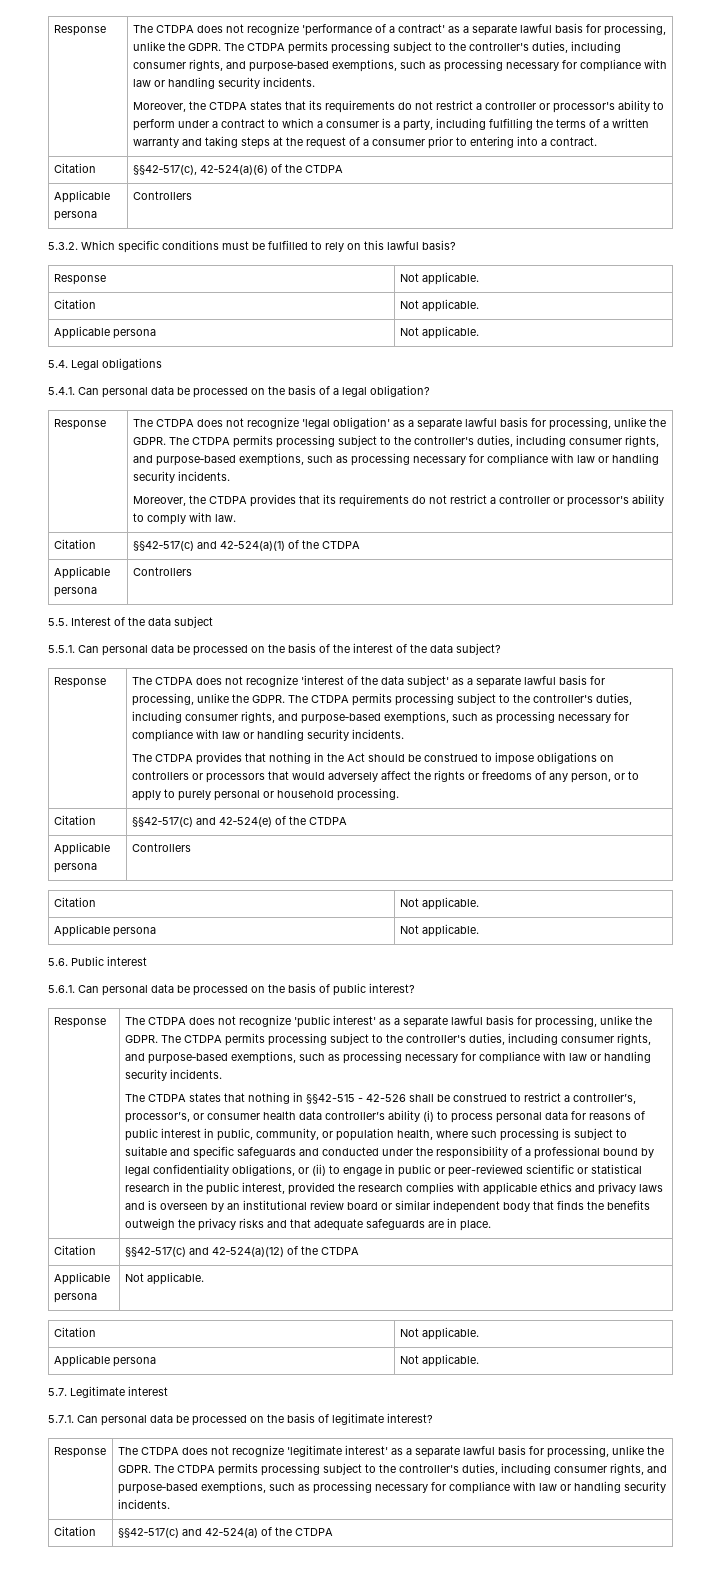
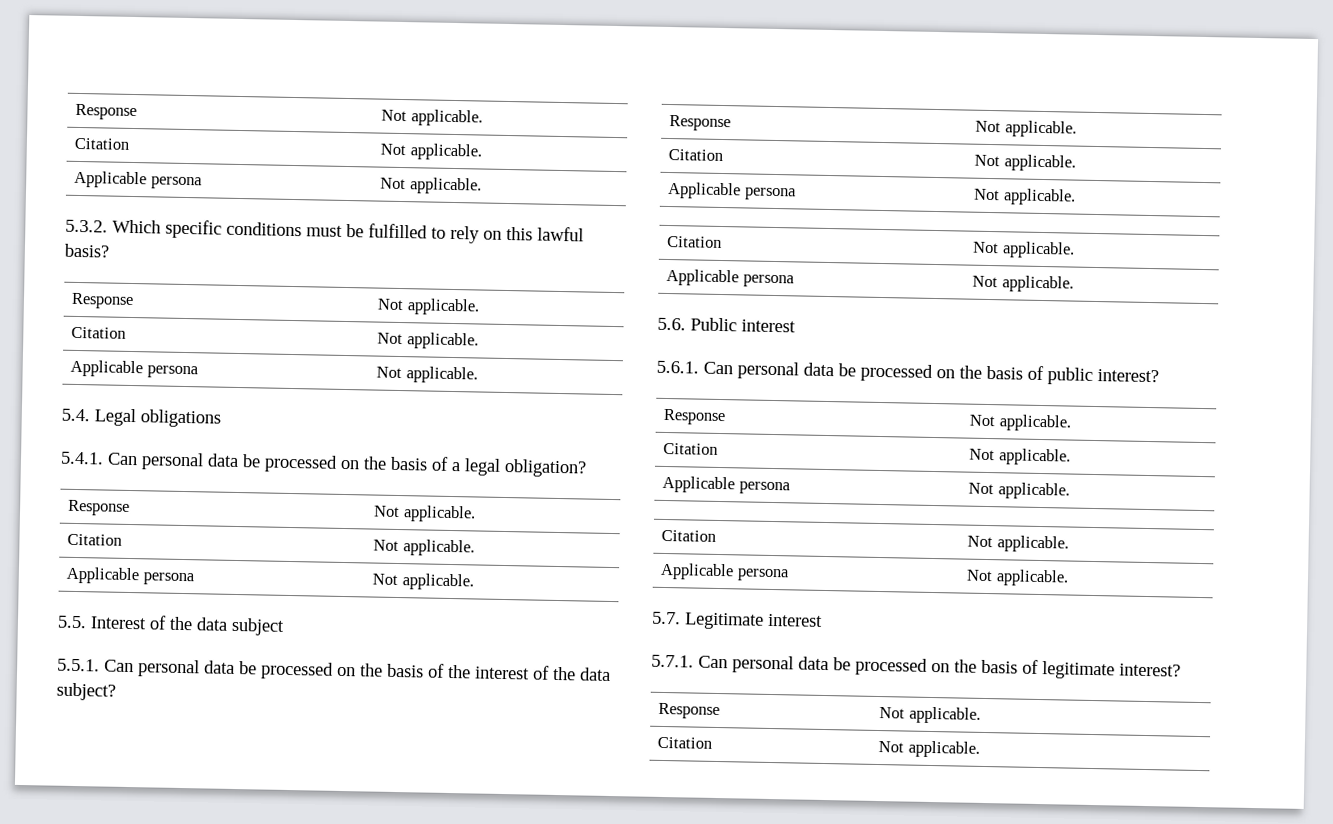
[53,25,106,36] [132,23,666,36] [132,41,621,54] [132,59,667,72] [132,77,315,89] [132,100,664,113] [132,118,649,131] [132,136,597,149] [53,163,96,173] [132,164,343,175] [53,190,110,203] [53,211,97,221] [132,191,192,200] Response | The CTDPA does not recognize 'performance of a contract' as a separate lawful basis for processing, unlike the GDPR. The CTDPA permits processing subject to the controller's duties, including consumer rights, and purpose‑based exemptions, such as processing necessary for compliance with law or handling security incidents. // Moreover, the CTDPA states that its requirements do not restrict a controller or processor's ability to perform under a contract to which a consumer is a party, including fulfilling the terms of a written warranty and taking steps at the request of a consumer prior to entering into a contract. // Citation | §§42‑517(c), 42‑524(a)(6) of the CTDPA // Applicable persona | Controllers -> [75,103,138,121] [381,109,483,127] [74,137,131,150] [380,143,482,161] [74,170,203,190] [380,177,482,195] Response | Not applicable. // Citation | Not applicable. // Applicable persona | Not applicable.
[132,417,666,430] [132,435,659,448] [132,453,659,466] [132,471,230,483] [132,494,664,507] [132,512,236,525] [53,539,96,549] [132,540,360,551] [53,566,110,579] [53,587,97,597] [132,567,192,576] The CTDPA does not recognize 'legal obligation' as a separate lawful basis for processing, unlike the GDPR. The CTDPA permits processing subject to the controller's duties, including consumer rights, and purpose‑based exemptions, such as processing necessary for compliance with law or handling security incidents. // Moreover, the CTDPA provides that its requirements do not restrict a controller or processor's ability to comply with law. // Citation | §§42‑517(c) and 42‑524(a)(1) of the CTDPA // Applicable persona | Controllers -> [373,505,476,523] [67,533,123,546] [373,539,475,557] [66,566,195,586] [372,573,474,591] Not applicable. // Citation | Not applicable. // Applicable persona | Not applicable.
[131,675,605,688] [131,693,632,706] [131,711,629,724] [131,729,404,742] [131,752,614,765] [131,770,639,783] [131,788,399,801] [53,815,96,825] [131,816,347,827] [53,842,110,855] [53,863,97,873] [131,843,191,852] The CTDPA does not recognize 'interest of the data subject' as a separate lawful basis for processing, unlike the GDPR. The CTDPA permits processing subject to the controller's duties, including consumer rights, and purpose‑based exemptions, such as processing necessary for compliance with law or handling security incidents. // The CTDPA provides that nothing in the Act should be construed to impose obligations on controllers or processors that would adversely affect the rights or freedoms of any person, or to apply to purely personal or household processing. // Citation | §§42‑517(c) and 42‑524(e) of the CTDPA // Applicable persona | Controllers -> [975,120,1077,138] [668,148,724,162] [974,154,1076,172] [667,181,797,201] [974,188,1076,206] Not applicable. // Citation | Not applicable. // Applicable persona | Not applicable.
[124,1015,652,1028] [124,1033,651,1046] [124,1051,651,1064] [124,1069,222,1081] [124,1092,636,1104] [124,1110,645,1123] [124,1128,627,1141] [124,1146,654,1159] [124,1164,642,1177] [124,1182,663,1195] [124,1200,650,1213] [124,1218,491,1231] [53,1245,96,1255] [124,1246,359,1257] The CTDPA does not recognize 'public interest' as a separate lawful basis for processing, unlike the GDPR. The CTDPA permits processing subject to the controller's duties, including consumer rights, and purpose‑based exemptions, such as processing necessary for compliance with law or handling security incidents. // The CTDPA states that nothing in §§42-515 - 42-526 shall be construed to restrict a controller’s, processor’s, or consumer health data controller’s ability (i) to process personal data for reasons of public interest in public, community, or population health, where such processing is subject to suitable and specific safeguards and conducted under the responsibility of a professional bound by legal confidentiality obligations, or (ii) to engage in public or peer-reviewed scientific or statistical research in the public interest, provided the research complies with applicable ethics and privacy laws and is overseen by an institutional review board or similar independent body that finds the benefits outweigh the privacy risks and that adequate safeguards are in place. // Citation | §§42‑517(c) and 42‑524(a)(12) of the CTDPA -> [969,414,1072,432] [663,442,719,455] [969,448,1071,466] Not applicable. // Citation | Not applicable.
[117,1445,664,1458] [117,1463,667,1476] [117,1481,666,1494] [117,1499,170,1509] [53,1526,96,1536] [117,1527,333,1538] The CTDPA does not recognize 'legitimate interest' as a separate lawful basis for processing, unlike the GDPR. The CTDPA permits processing subject to the controller's duties, including consumer rights, and purpose‑based exemptions, such as processing necessary for compliance with law or handling security incidents. // Citation | §§42‑517(c) and 42‑524(a) of the CTDPA -> [879,706,981,724] [657,736,713,749] [878,740,980,758] Not applicable. // Citation | Not applicable.

